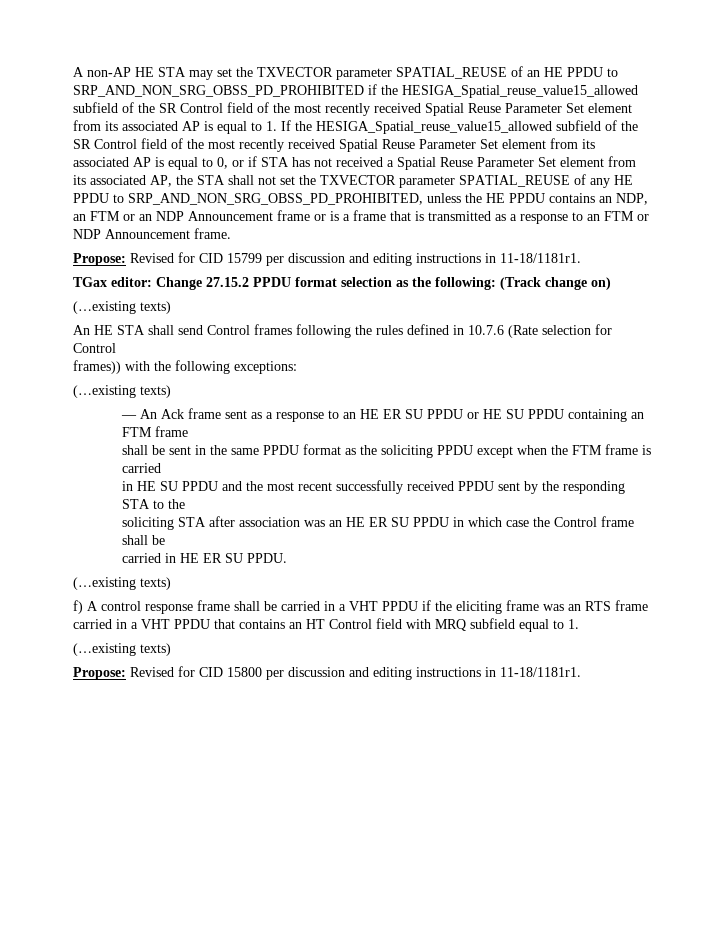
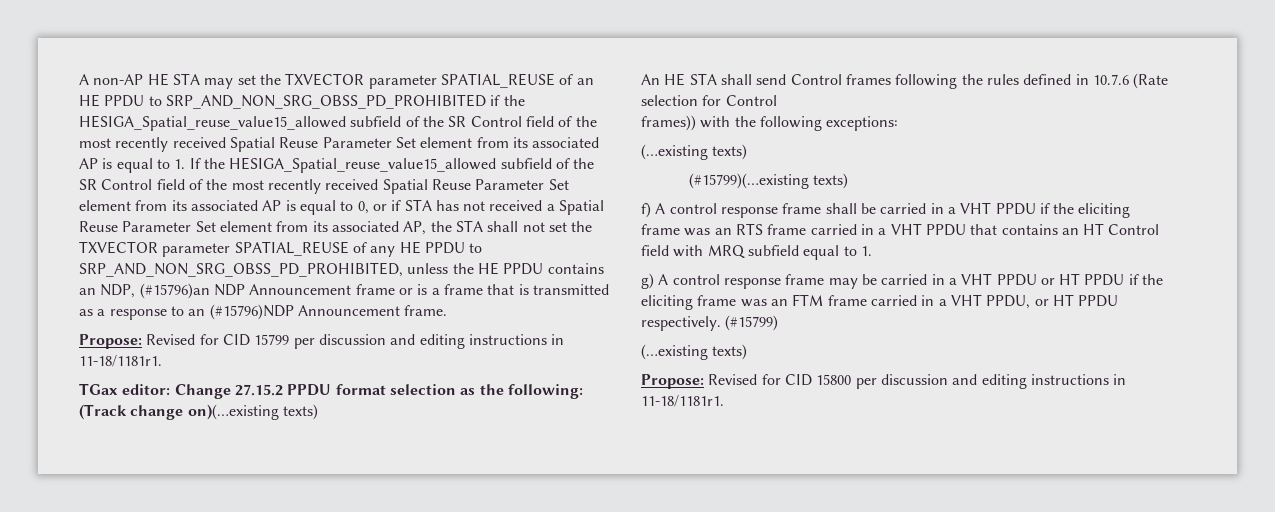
[73,211,152,221] an FTM or an -> [139,283,210,299] (#15796)an
[604,211,649,221] [73,229,101,239] FTM or NDP -> [209,304,294,320] (#15796)NDP
[591,277,611,290] [73,301,136,314] on) // (…existing -> [187,404,279,420] on)(…existing
[120,408,644,422] [121,426,188,437] [121,444,651,458] [121,463,161,473] [121,480,625,494] [121,499,185,509] [121,516,634,530] [121,535,165,545] [121,553,287,563] [73,577,136,590] — An Ack frame sent as a response to an HE ER SU PPDU or HE SU PPDU containing an FTM frame // shall be sent in the same PPDU format as the soliciting PPDU except when the FTM frame is carried // in HE SU PPDU and the most recent successfully received PPDU sent by the responding STA to the // soliciting STA after association was an HE ER SU PPDU in which case the Control frame shall be // carried in HE ER SU PPDU. // (…existing -> [688,173,809,189] (#15799)(…existing
(579, 624) none -> [641,273,1164,289] [641,294,1119,310] [641,315,779,331] // g) A control response frame may be carried in a VHT PPDU or HT PPDU if the eliciting frame was an FTM frame carried in a VHT PPDU, or HT PPDU respectively. (#15799)

